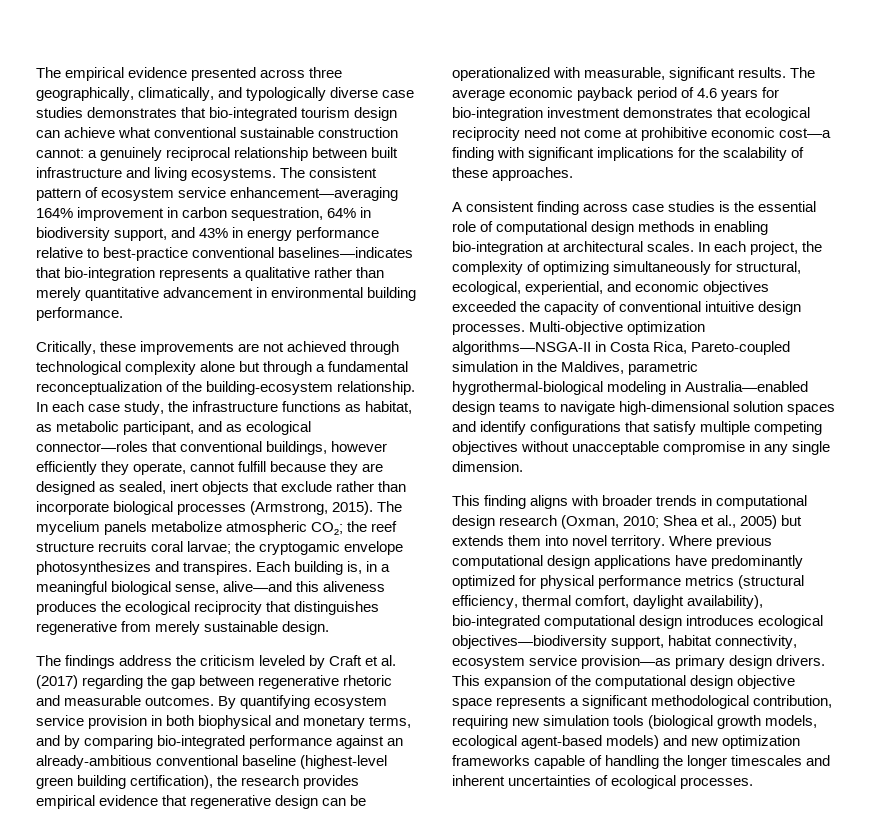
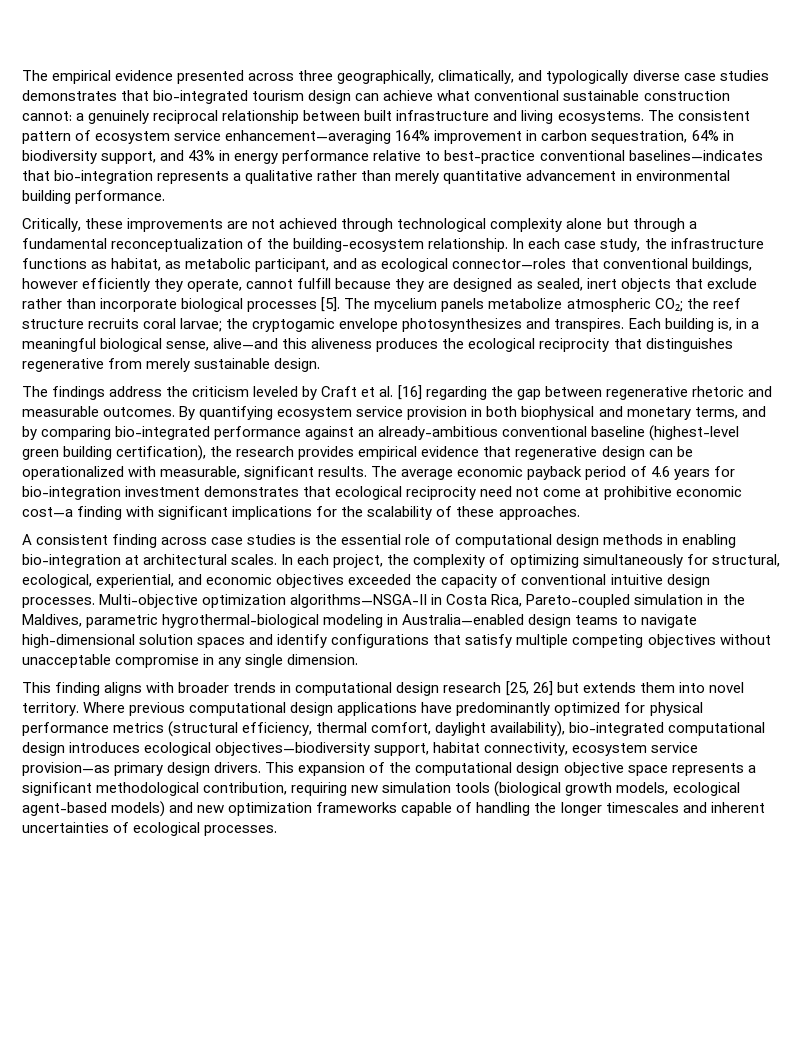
[250,501,374,515] (Armstrong, 2015). -> [321,297,341,312] [5].
[36,675,78,689] (2017) -> [397,385,422,400] [16]
[561,515,778,529] (Oxman, 2010; Shea et al., 2005) -> [505,681,553,696] [25, 26]

